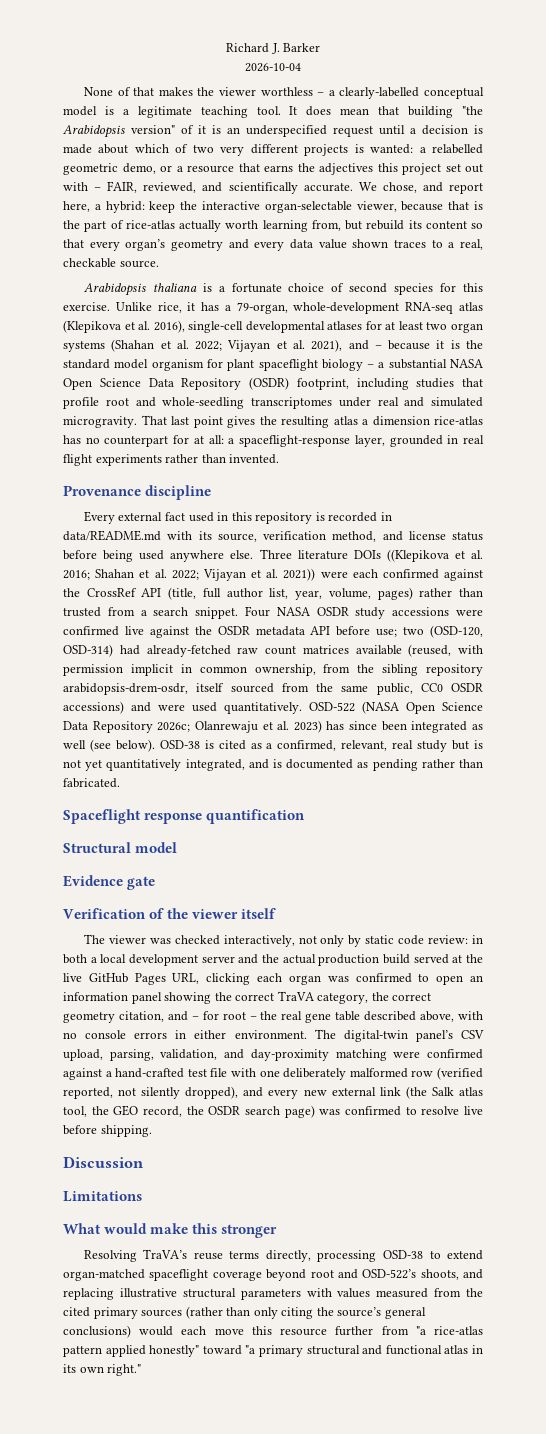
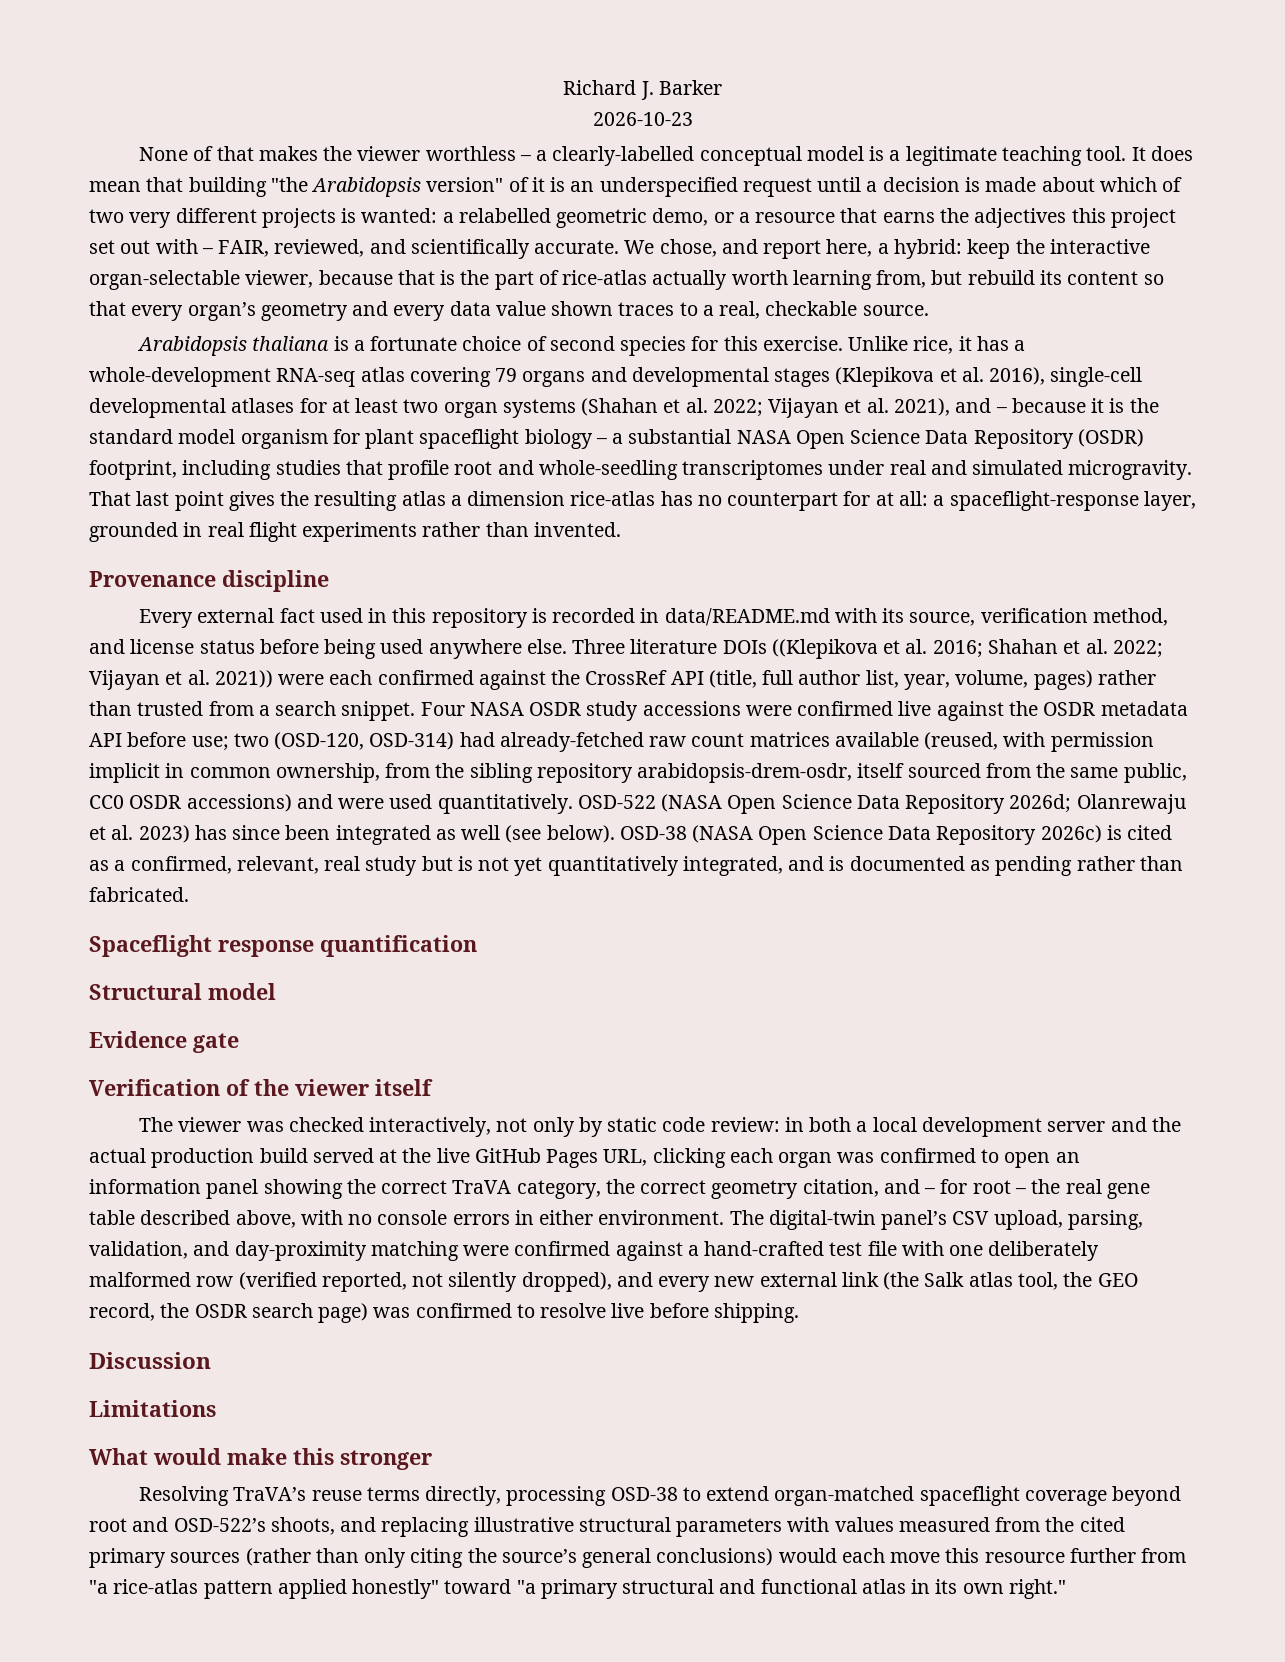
[245,63,301,72] 2026-10-04 -> [592,112,693,126] 2026-10-23
[236,302,288,314] 79-organ, -> (1026, 345) none
(483, 306) none -> [409,367,831,387] covering 79 organs and developmental stages
[157,722,191,732] 2026c; -> [1009,794,1072,813] 2026d;
(200, 744) none -> [692,825,1102,845] (NASA Open Science Data Repository 2026c)

